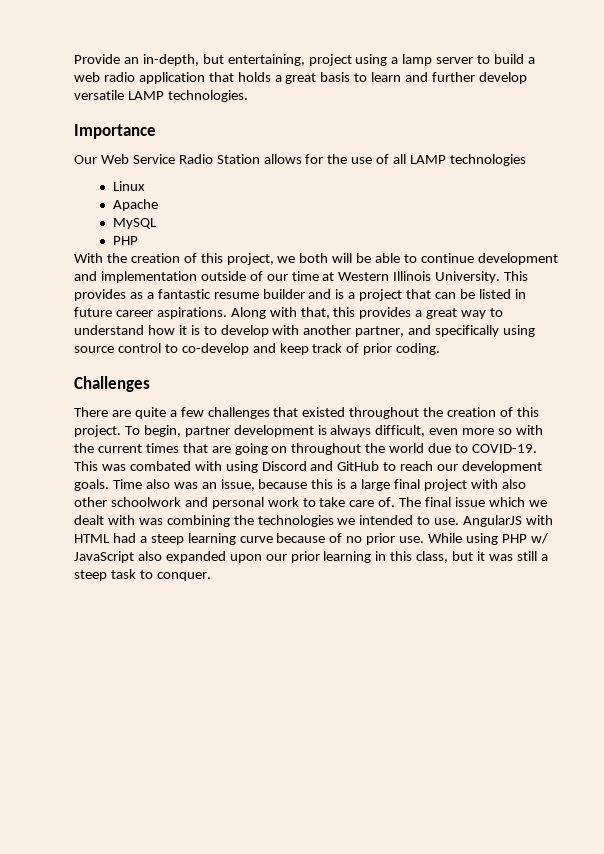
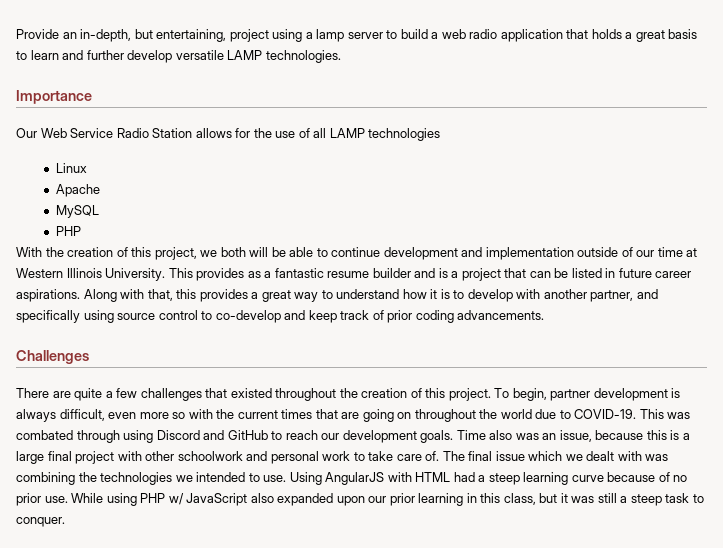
[396,343,441,355] coding. -> [415,310,545,323] coding advancements.
[194,461,222,471] with -> [76,430,120,443] through
[501,479,526,489] also -> (142, 456) none
(460, 521) none -> [289,472,322,485] Using

